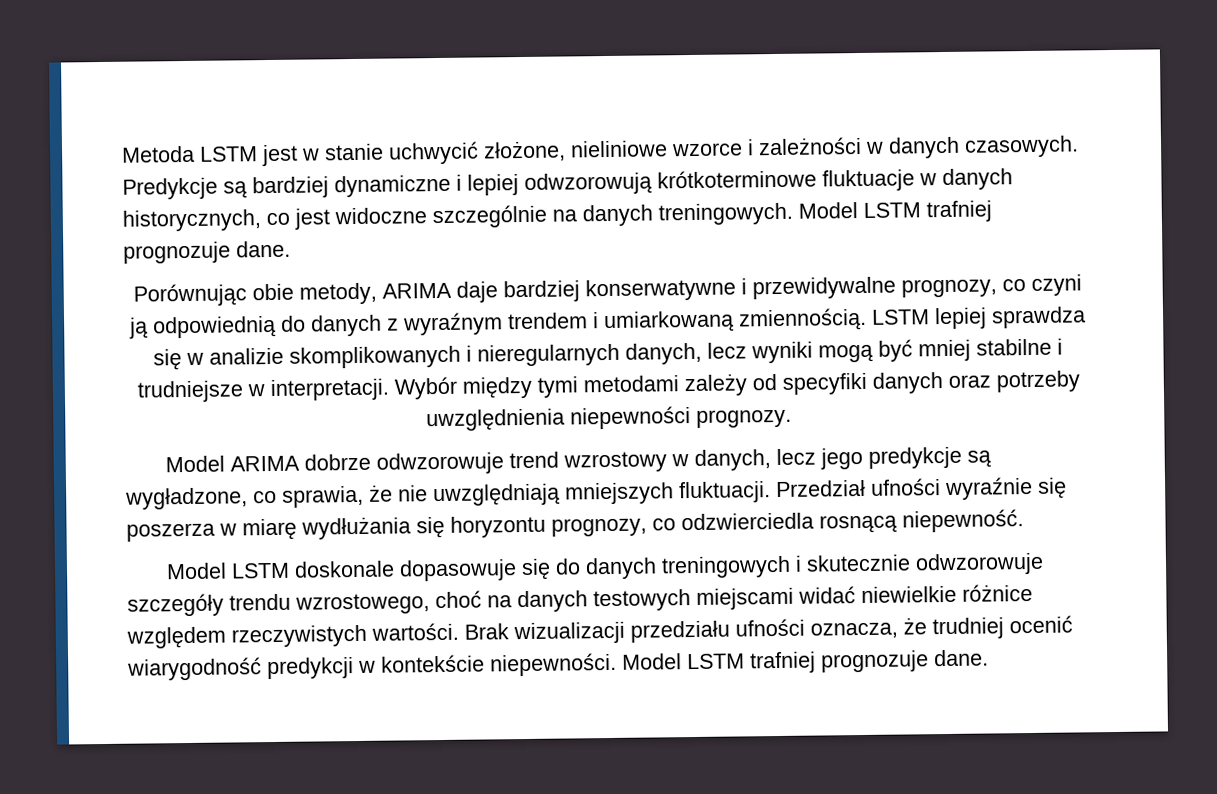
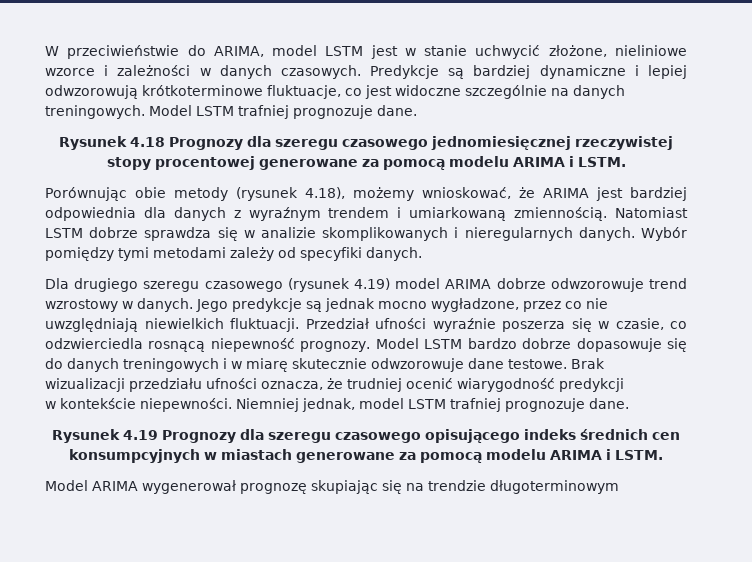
[121,145,195,163] Metoda -> [45,45,318,59] W przeciwieństwie do ARIMA, model
[822,168,1013,192] [122,209,261,232] fluktuacje w danych historycznych, -> [267,85,341,99] fluktuacje,
[132,274,1082,307] [129,315,306,339] Porównując obie metody, ARIMA daje bardziej konserwatywne i przewidywalne prognozy, co czyni ją odpowiednią do -> [59,136,673,150] [106,156,626,170] [45,187,687,201] [45,207,166,221] Rysunek 4.18 Prognozy dla szeregu czasowego jednomiesięcznej rzeczywistej stopy procentowej generowane za pomocą modelu ARIMA i LSTM. // Porównując obie metody (rysunek 4.18), możemy wnioskować, że ARIMA jest bardziej odpowiednia dla
[871,307,987,330] LSTM lepiej -> [615,207,689,218] [45,227,139,238] Natomiast LSTM dobrze
[625,338,1063,365] [136,376,533,403] danych, lecz wyniki mogą być mniej stabilne i trudniejsze w interpretacji. Wybór między -> [578,227,687,241] [45,247,114,261] danych. Wybór pomiędzy
[871,370,1080,394] [426,406,792,432] [164,455,225,473] danych oraz potrzeby uwzględnienia niepewności prognozy. // Model -> [366,247,422,261] [45,278,441,292] danych. // Dla drugiego szeregu czasowego (rysunek 4.19) model
[693,446,991,471] [125,484,393,510] danych, lecz jego predykcje są wygładzone, co sprawia, że -> [137,298,582,312] danych. Jego predykcje są jednak mocno wygładzone, przez co
[565,482,674,505] mniejszych -> [144,318,224,329] niewielkich
[1037,477,1067,499] [126,509,1024,542] [165,560,395,580] się poszerza w miarę wydłużania się horyzontu prognozy, co odzwierciedla rosnącą niepewność. // Model LSTM doskonale -> [502,318,687,332] [45,338,572,352] poszerza się w czasie, co odzwierciedla rosnącą niepewność prognozy. Model LSTM bardzo dobrze
[805,552,1044,576] [127,583,1033,617] [126,622,459,649] skutecznie odwzorowuje szczegóły trendu wzrostowego, choć na danych testowych miejscami widać niewielkie różnice względem rzeczywistych wartości. -> [231,358,567,372] w miarę skutecznie odwzorowuje dane testowe.
(354, 668) none -> (624, 385) //
[622,649,989,674] Model LSTM trafniej prognozuje dane. -> [236,398,629,412] [52,429,680,443] [69,449,663,463] [45,480,619,494] Niemniej jednak, model LSTM trafniej prognozuje dane. // Rysunek 4.19 Prognozy dla szeregu czasowego opisującego indeks średnich cen konsumpcyjnych w miastach generowane za pomocą modelu ARIMA i LSTM. // Model ARIMA wygenerował prognozę skupiając się na trendzie długoterminowym

